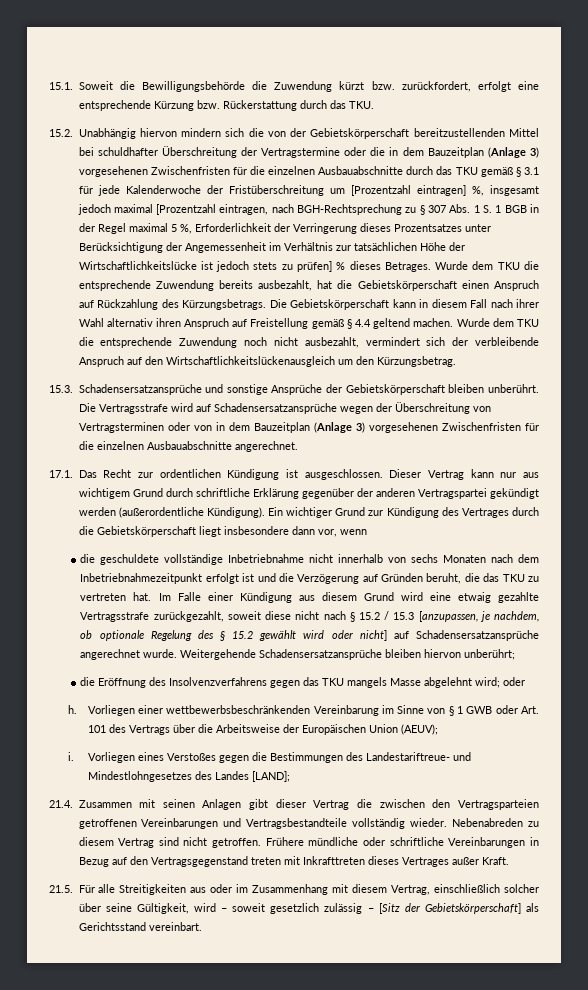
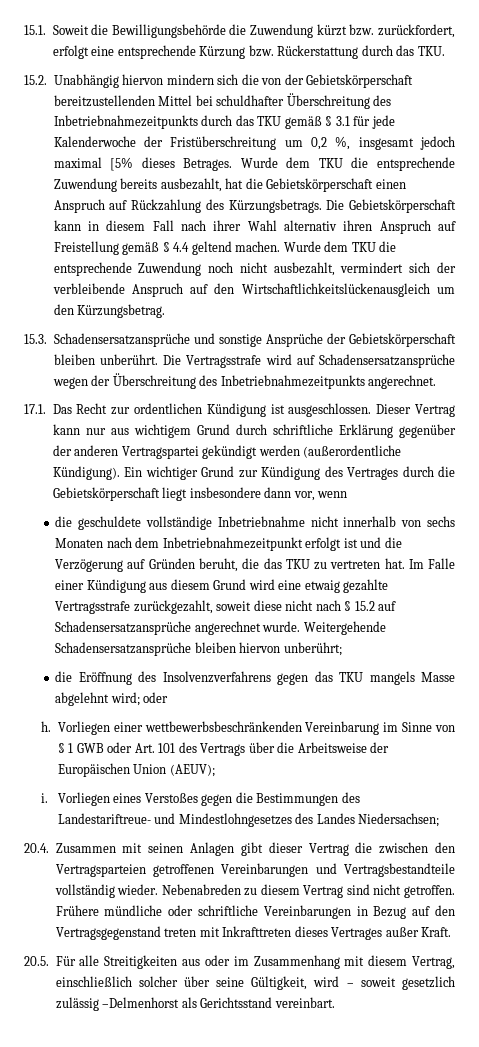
[240,147,539,158] [78,166,404,177] der Vertragstermine oder die in dem Bauzeitplan (Anlage 3) vorgesehenen Zwischenfristen für die einzelnen Ausbauabschnitte -> [373,95,392,106] [53,115,198,129] des Inbetriebnahmezeitpunkts
[350,185,466,196] [Prozentzahl eintragen] -> [310,137,327,150] 0,2
[156,204,539,215] [78,223,491,234] [78,242,465,253] [78,261,346,272] [Prozentzahl eintragen, nach BGH-Rechtsprechung zu § 307 Abs. 1 S. 1 BGB in der Regel maximal 5 %, Erforderlichkeit der Verringerung dieses Prozentsatzes unter Berücksichtigung der Angemessenheit im Verhältnis zur tatsächlichen Höhe der Wirtschaftlichkeitslücke ist jedoch stets zu prüfen] % -> [110,157,134,171] [5%
[472,406,491,412] [78,422,540,433] [78,441,232,450] von Vertragsterminen oder von in dem Bauzeitplan (Anlage 3) vorgesehenen Zwischenfristen für die einzelnen Ausbauabschnitte -> [199,375,365,389] des Inbetriebnahmezeitpunkts
[384,611,539,622] [80,630,387,641] / 15.3 [anzupassen, je nachdem, ob optionale Regelung des § 15.2 gewählt wird oder nicht] -> (375, 606) none
[251,771,290,782] [49,800,73,808] [LAND]; // 21.4. -> [358,813,440,827] [24,843,49,853] Niedersachsen; // 20.4.
[49,885,73,893] 21.5. -> [24,956,49,966] 20.5.
[367,903,521,914] – [Sitz der Gebietskörperschaft] -> [102,997,180,1008] –Delmenhorst

